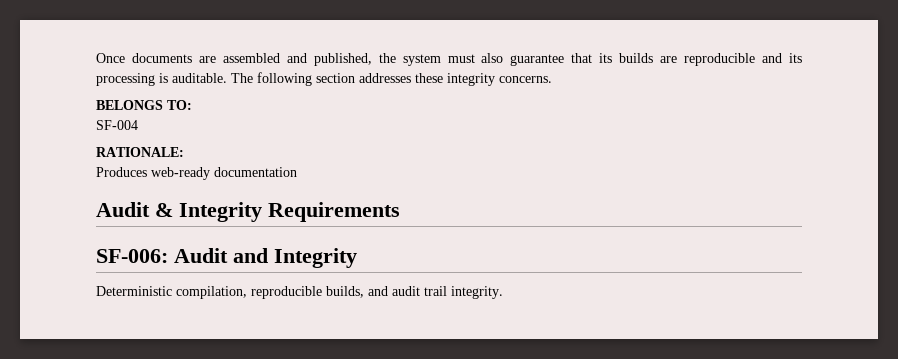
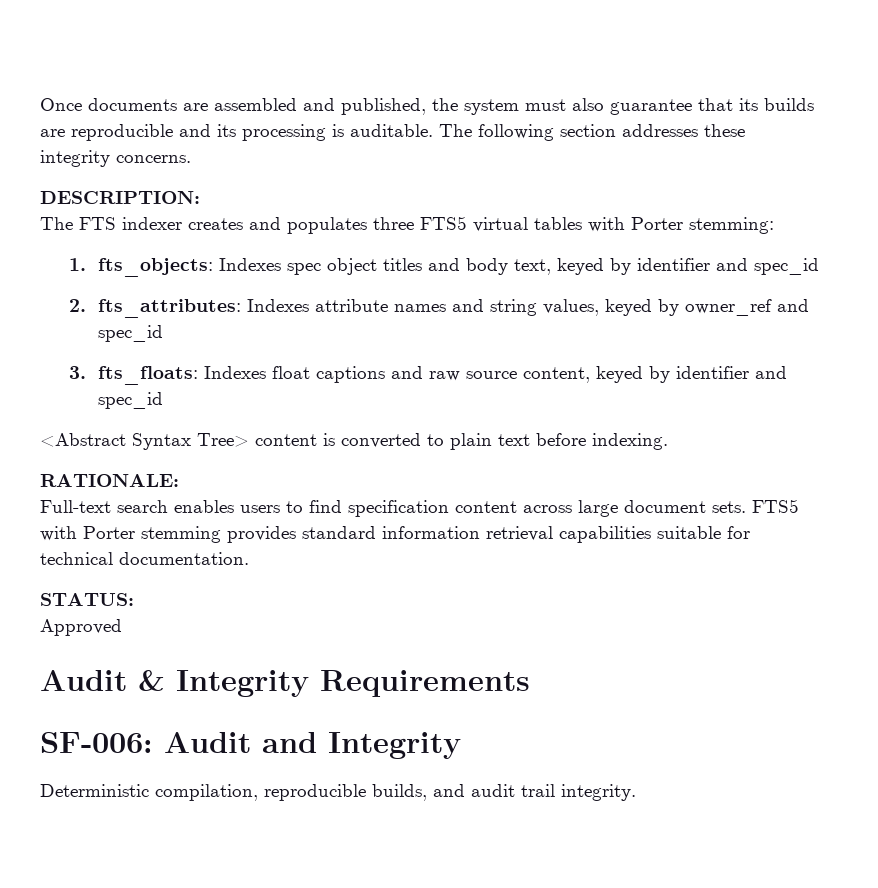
[96,100,192,110] [96,120,138,130] [96,147,184,157] [96,167,297,180] BELONGS TO: // SF-004 // RATIONALE: // Produces web-ready documentation -> [40,191,200,204] [40,216,774,234] [69,258,820,277] [69,299,810,318] [98,325,164,342] [69,366,788,385] [98,392,164,409] [40,433,668,450] [40,474,179,487] [40,499,799,517] [40,526,750,543] [40,552,249,565] [40,593,134,606] [40,619,122,636] DESCRIPTION: // The FTS indexer creates and populates three FTS5 virtual tables with Porter stemming: // 1. fts_objects: Indexes spec object titles and body text, keyed by identifier and spec_id // 2. fts_attributes: Indexes attribute names and string values, keyed by owner_ref and spec_id // 3. fts_floats: Indexes float captions and raw source content, keyed by identifier and spec_id // <Abstract Syntax Tree> content is converted to plain text before indexing. // RATIONALE: // Full-text search enables users to find specification content across large document sets. FTS5 with Porter stemming provides standard information retrieval capabilities suitable for technical documentation. // STATUS: // Approved

